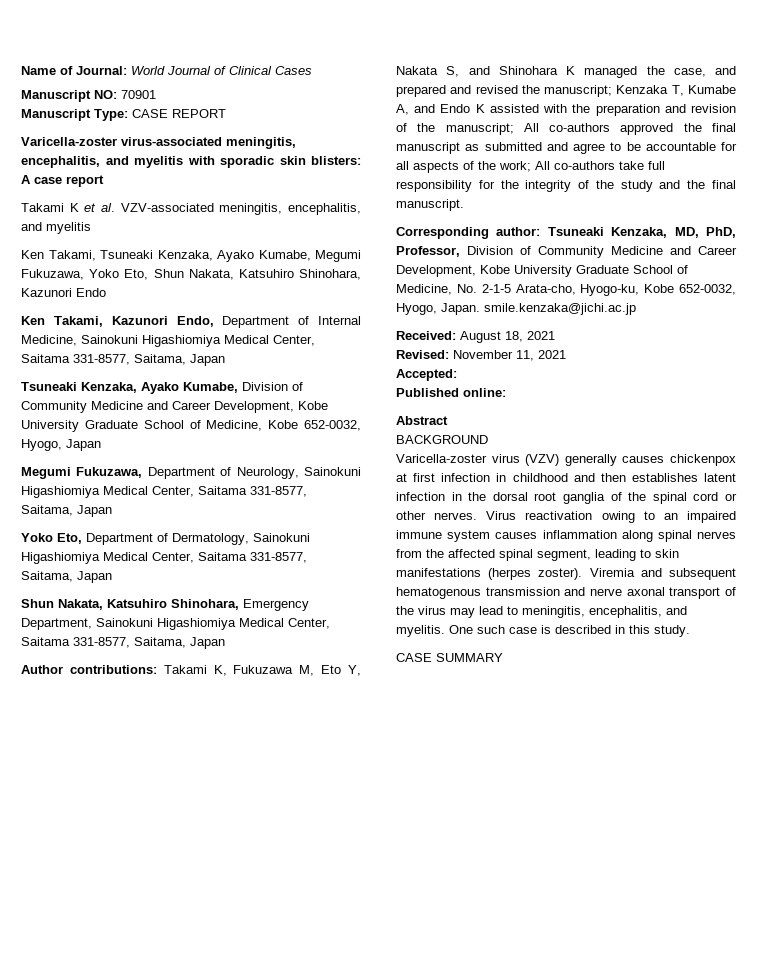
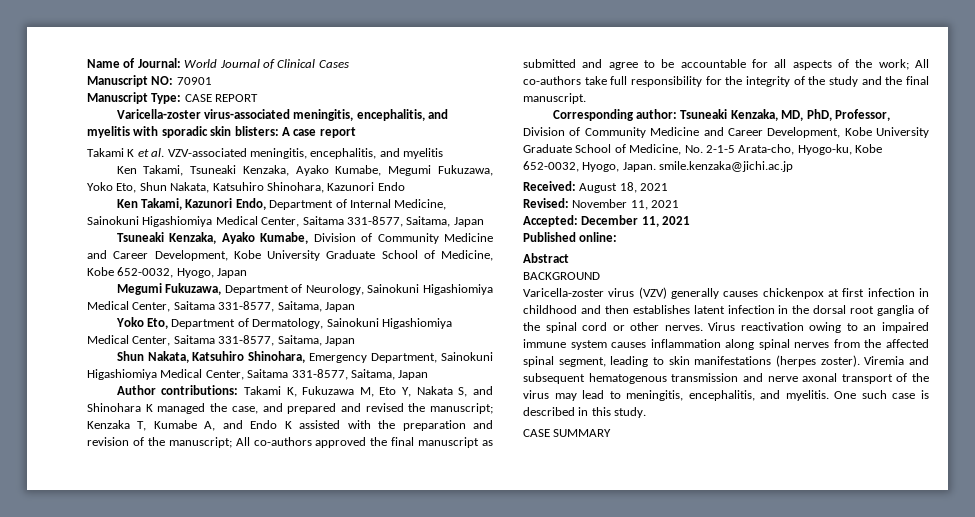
(457, 375) none -> [581,215,691,227] December 11, 2021

